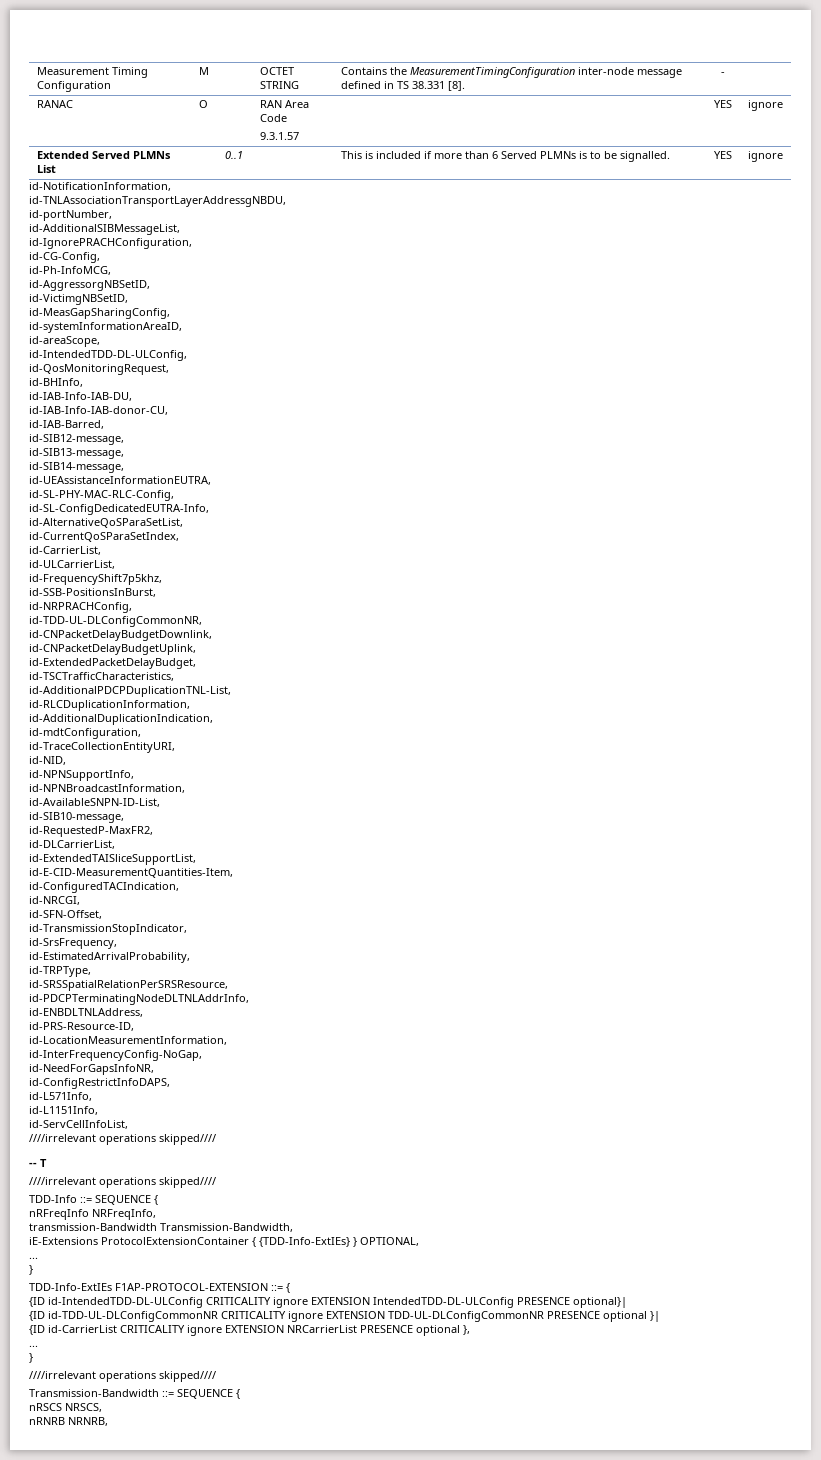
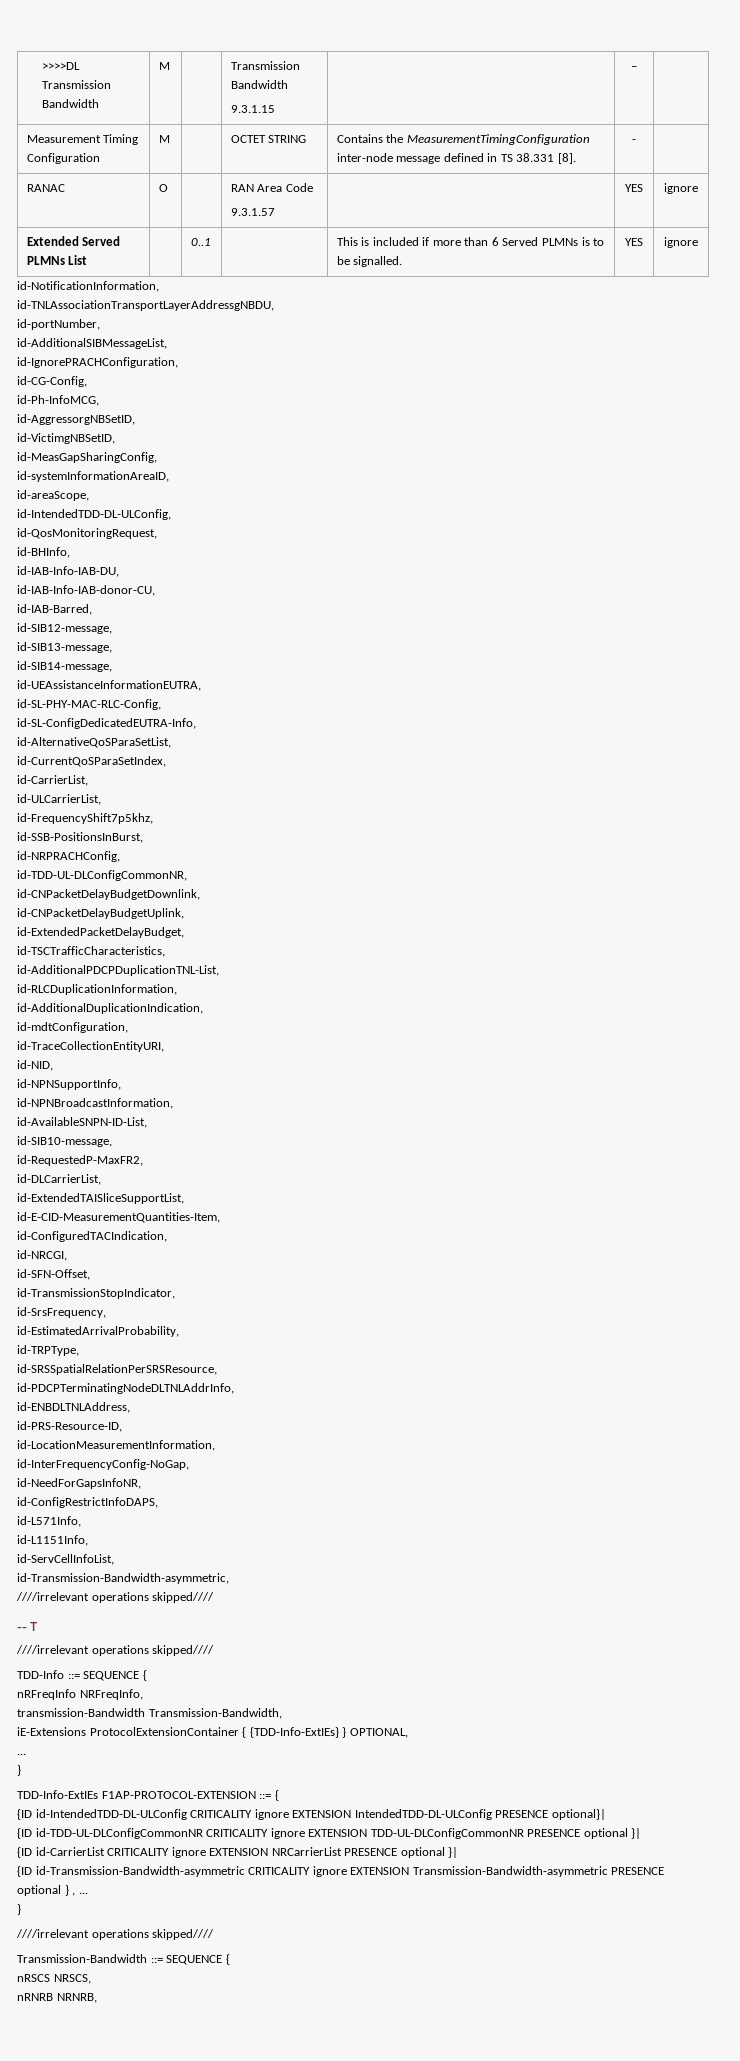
(36, 71) none -> [41,62,80,70] [41,80,111,89] [41,99,99,108] [158,62,170,70] [230,61,300,70] [230,80,288,89] [230,105,275,113] [631,66,637,70] >>>>DL Transmission Bandwidth | M | | Transmission Bandwidth // 9.3.1.15 | | – | //
(128, 1124) none -> [17,1573,229,1584] // id-Transmission-Bandwidth-asymmetric,
[463,1325,470,1335] }, // -> [448,1847,459,1858] [17,1866,665,1877] [17,1885,76,1896] }| // {ID id-Transmission-Bandwidth-asymmetric CRITICALITY ignore EXTENSION Transmission-Bandwidth-asymmetric PRESENCE optional } ,

